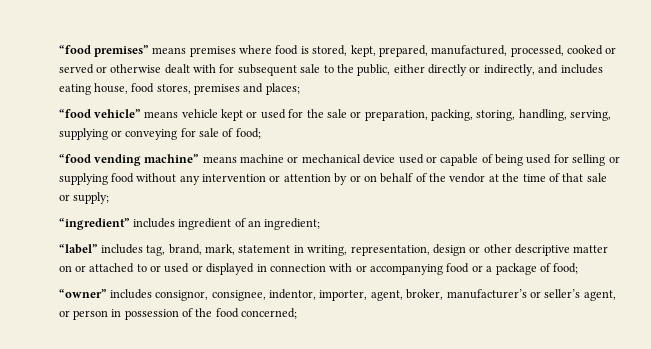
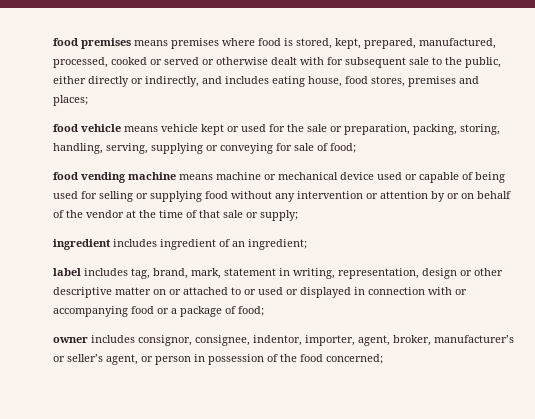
[58,45,149,57] “food premises” -> [52,38,131,49] food premises
[58,109,141,118] “food vehicle” -> [52,124,121,132] food vehicle
[58,154,200,166] “food vending machine” -> [52,172,176,183] food vending machine
[58,218,130,230] “ingredient” -> [52,239,111,250] ingredient
[58,244,98,254] “label” -> [52,268,81,276] label
[58,289,107,298] “owner” -> [52,337,88,343] owner

